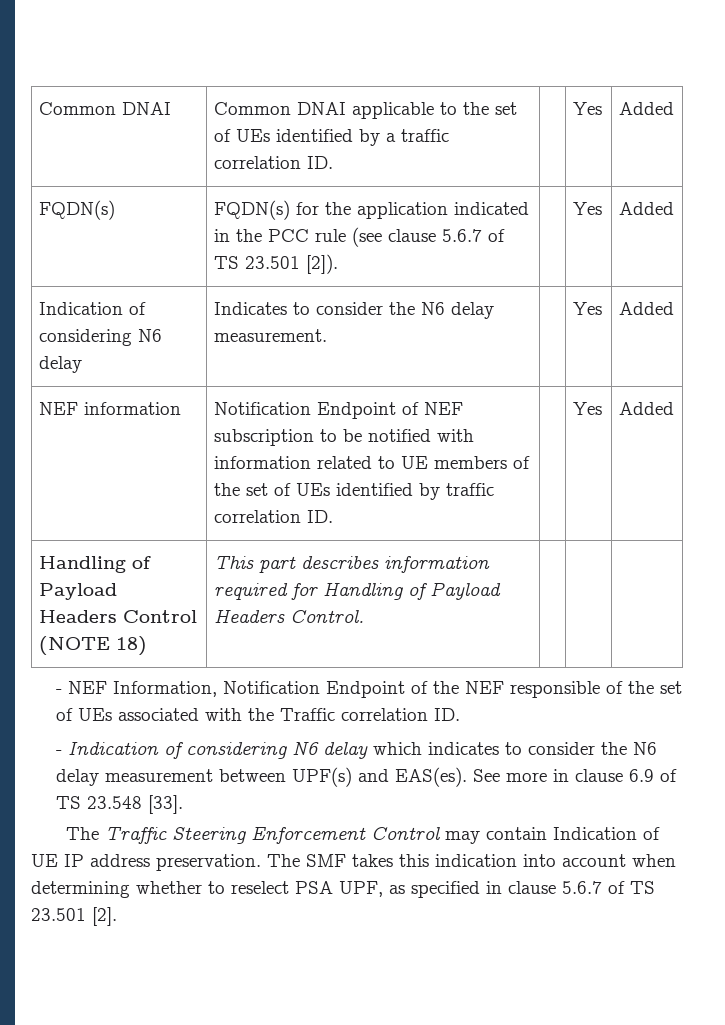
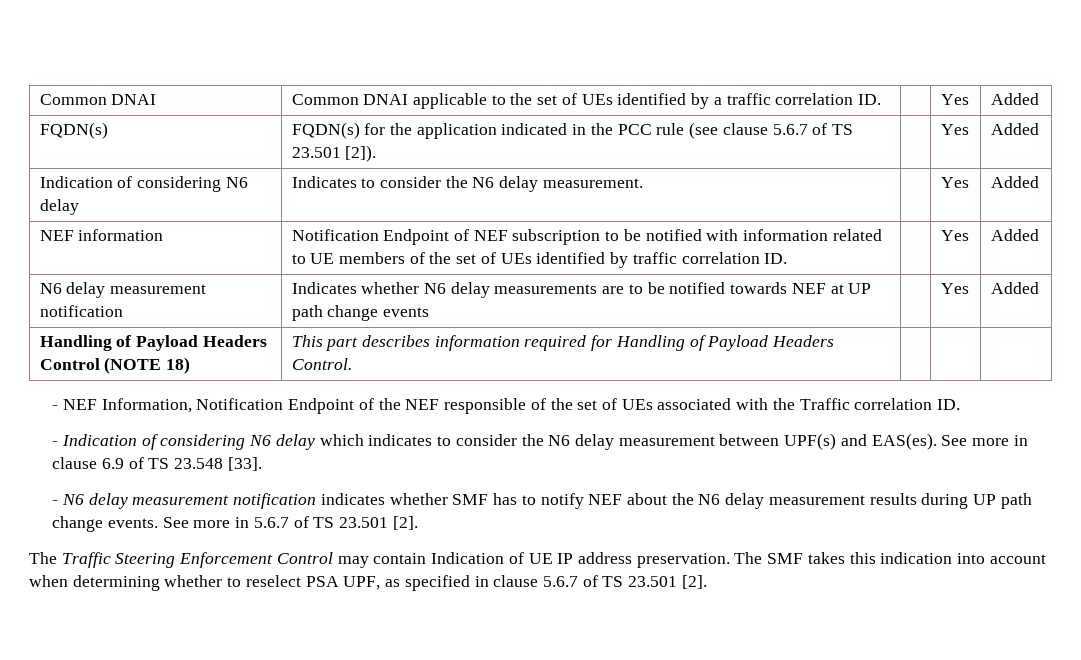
(674, 408) none -> [39,282,207,298] [39,305,123,317] [291,282,872,298] [291,305,430,321] [940,283,969,294] [990,282,1039,294] // N6 delay measurement notification | Indicates whether N6 delay measurements are to be notified towards NEF at UP path change events | | Yes | Added
(183, 804) none -> [52,493,1032,509] [52,516,418,532] // - N6 delay measurement notification indicates whether SMF has to notify NEF about the N6 delay measurement results during UP path change events. See more in 5.6.7 of TS 23.501 [2].

